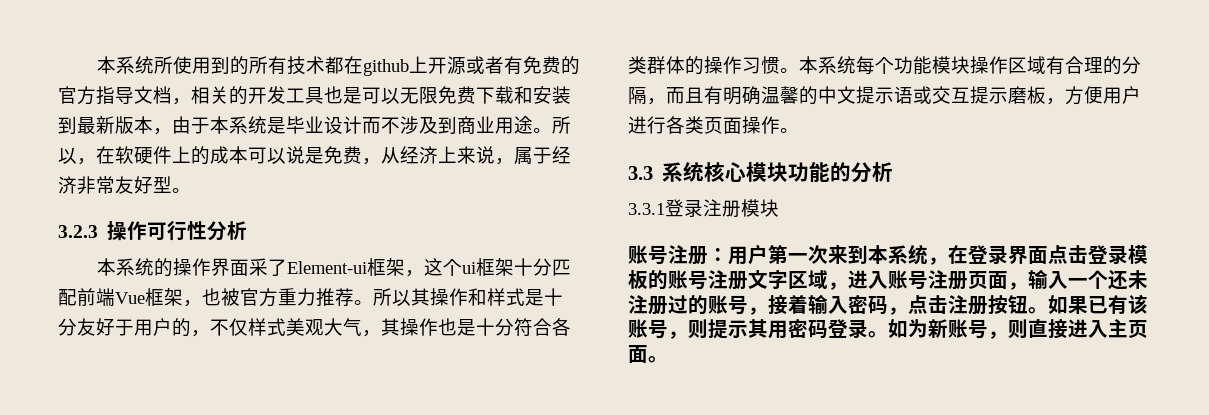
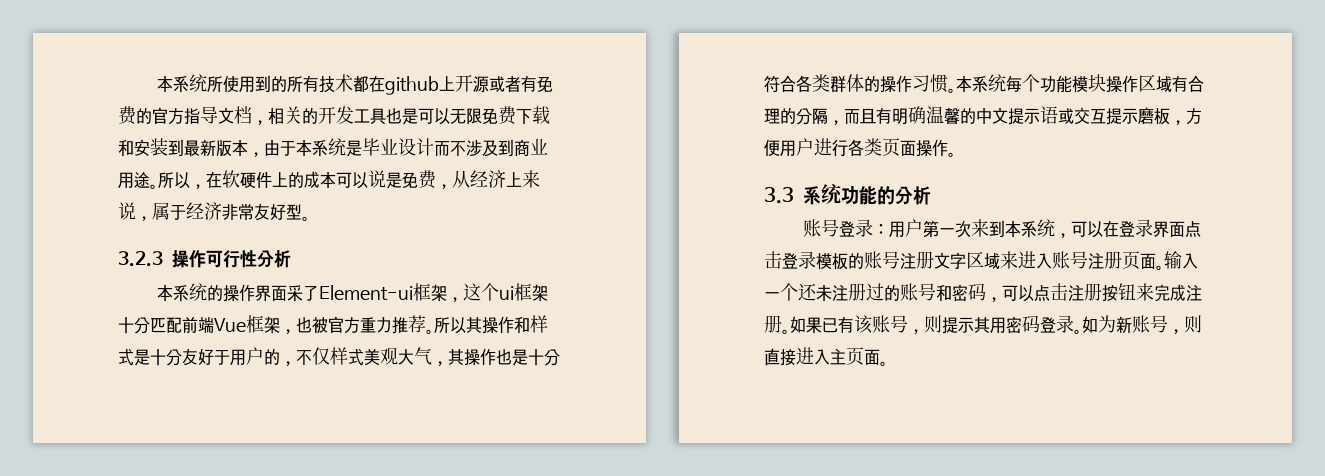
[704,162,789,182] 核心模块 -> (842, 194) none
[628,199,779,217] [628,245,708,265] 3.3.1登录注册模块 // 账号注册 -> [803,219,874,237] 账号登录
(948, 261) none -> [1071,221,1104,238] 可以
[828,282,848,290] ， -> [1000,251,1018,269] 来
[1008,282,1028,290] ， -> [1156,265,1164,270] 。
[748,294,908,315] ，接着输入密码， -> [936,283,1034,302] 和密码，可以
(1028, 304) none -> [1136,283,1202,302] [764,315,782,333] 来完成注册

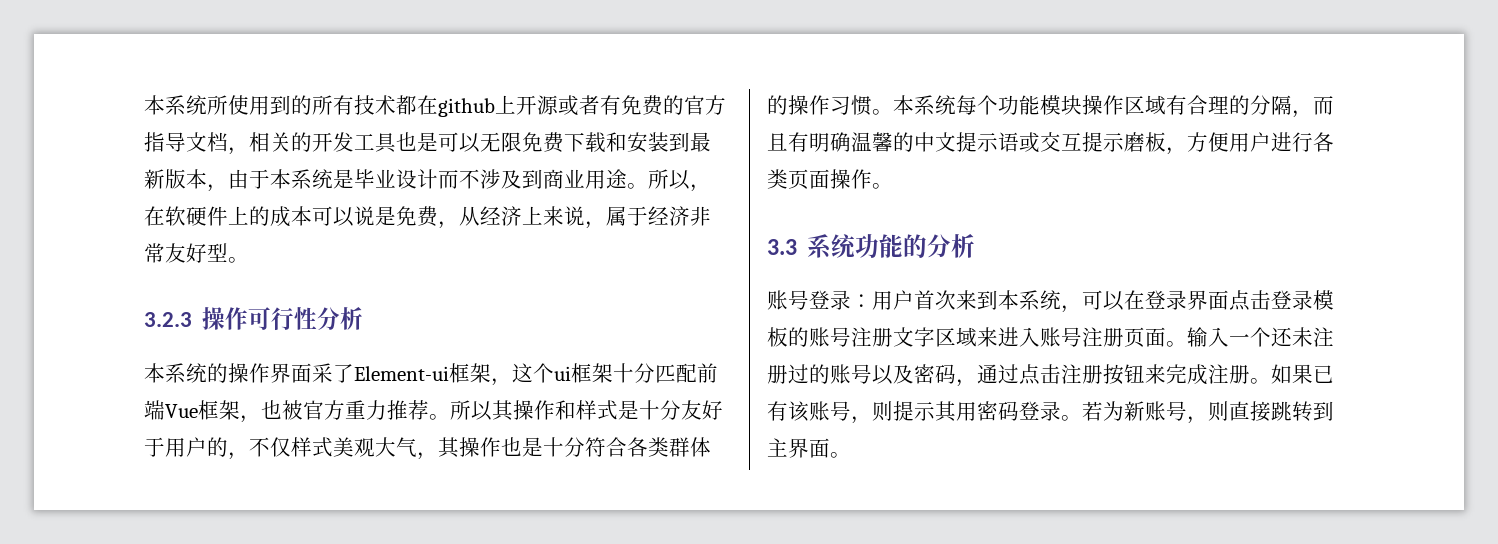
[923,220,956,238] 第一 -> [914,290,935,310] 首
[936,283,1034,302] 和密码，可以 -> [872,364,1019,387] 以及密码，通过
[1082,316,1098,333] 如 -> [1082,401,1103,421] 若
[796,347,864,366] 进入主页 -> [1271,401,1334,422] [767,438,809,458] 跳转到主界

